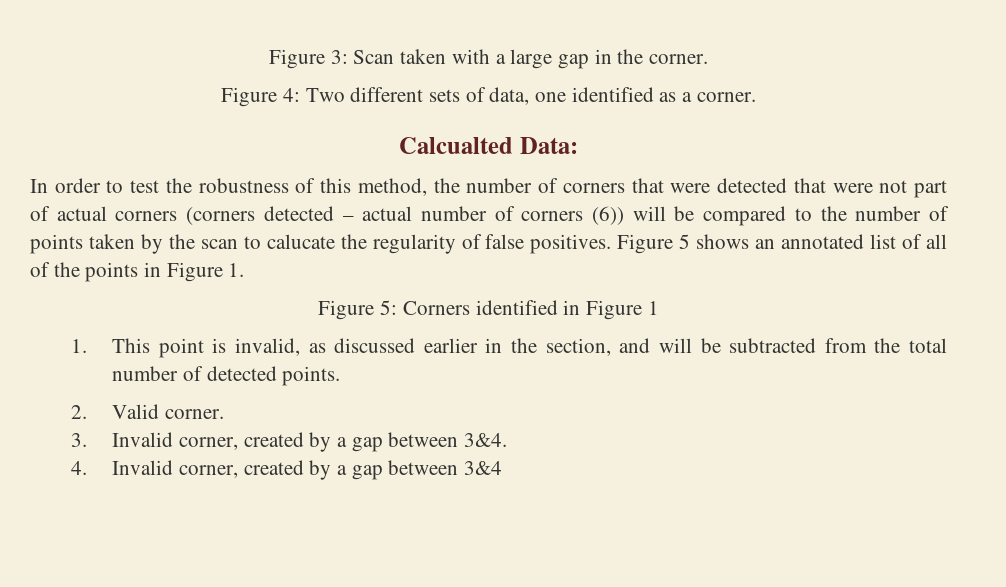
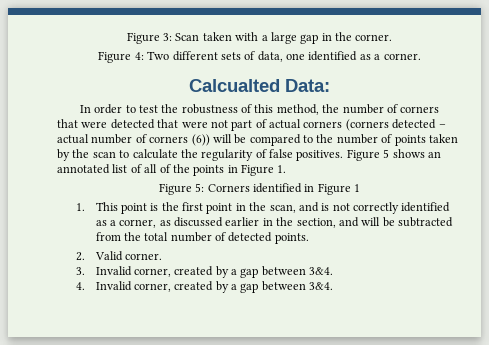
[266,234,335,249] calucate -> [132,149,178,159] calculate
[235,338,301,356] invalid, -> [161,202,451,214] [95,219,157,228] the first point in the scan, and is not correctly identified as a corner,
[463,461,502,475] 3&4 -> [309,282,334,290] 3&4.

